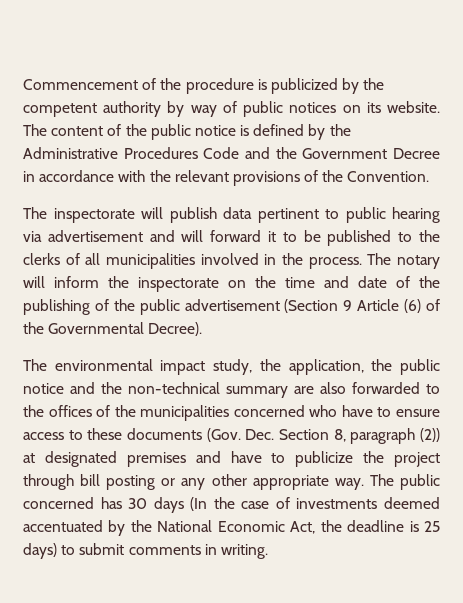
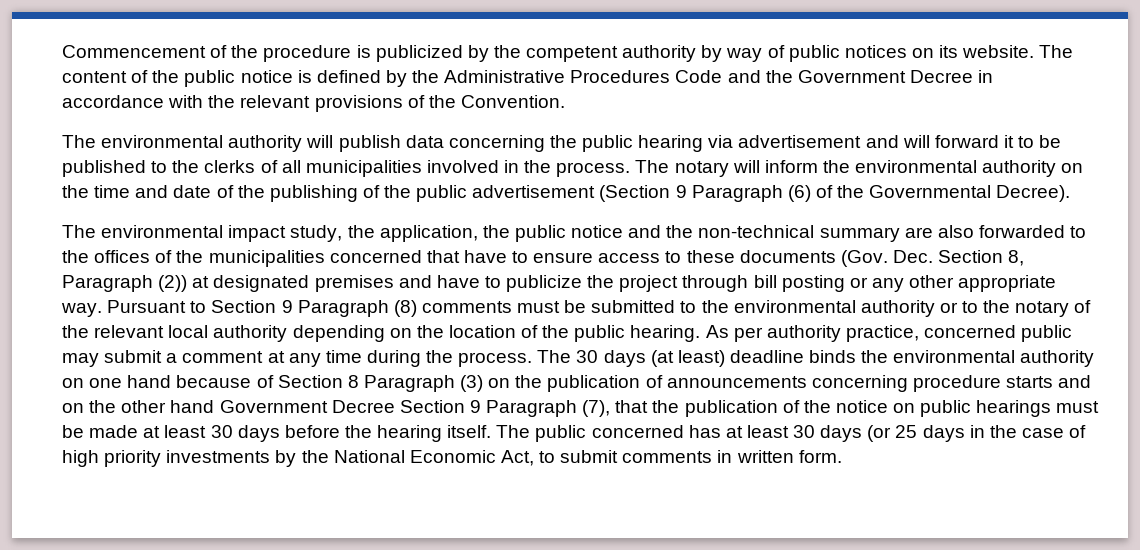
[53,208,135,223] inspectorate -> [101,135,303,152] environmental authority
[257,208,339,223] pertinent to -> [448,135,577,152] concerning the
[138,277,219,292] inspectorate -> [855,160,1057,177] environmental authority
[357,299,400,311] Article -> [691,185,783,202] Paragraph
[309,405,338,417] who -> [426,250,460,263] that
[350,428,416,444] paragraph -> [62,275,153,292] Paragraph
[369,474,440,490] [23,497,440,513] [23,520,103,532] The public concerned has 30 days (In the case of investments deemed accentuated -> [107,300,1092,317] [62,325,1073,342] [62,350,1095,367] [62,375,1092,392] [62,400,1100,417] [62,425,1087,442] [62,450,271,467] Pursuant to Section 9 Paragraph (8) comments must be submitted to the environmental authority or to the notary of the relevant local authority depending on the location of the public hearing. As per authority practice, concerned public may submit a comment at any time during the process. The 30 days (at least) deadline binds the environmental authority on one hand because of Section 8 Paragraph (3) on the publication of announcements concerning procedure starts and on the other hand Government Decree Section 9 Paragraph (7), that the publication of the notice on public hearings must be made at least 30 days before the hearing itself. The public concerned has at least 30 days (or 25 days in the case of high priority investments
[320,520,441,532] [23,543,57,559] the deadline is 25 days) -> (534, 458) none
[220,544,268,559] writing. -> [736,450,842,463] written form.

